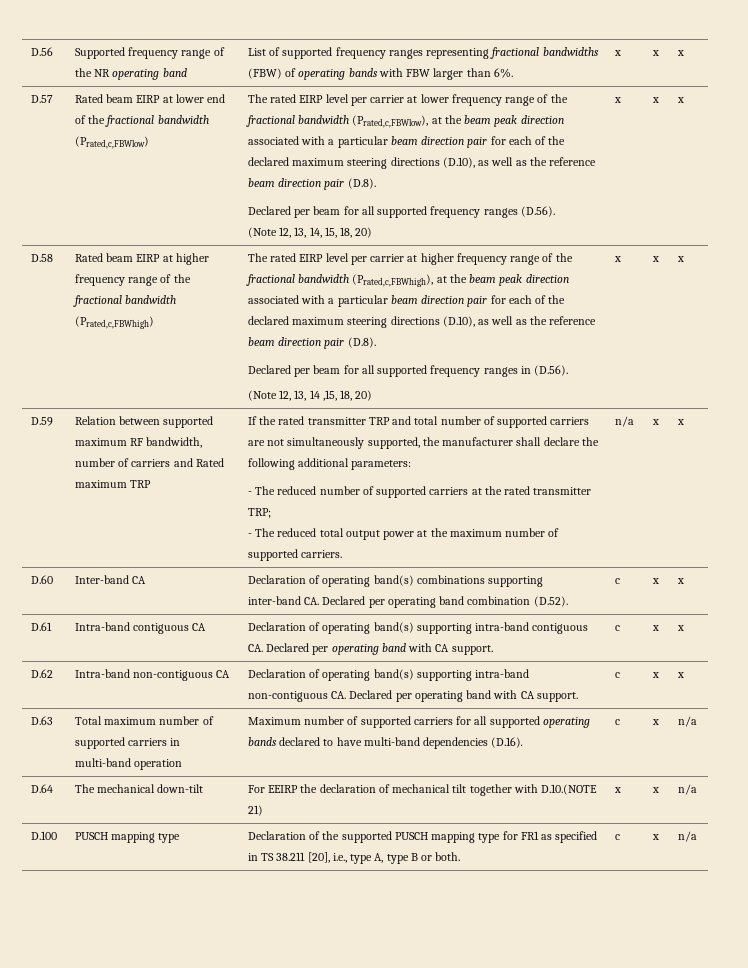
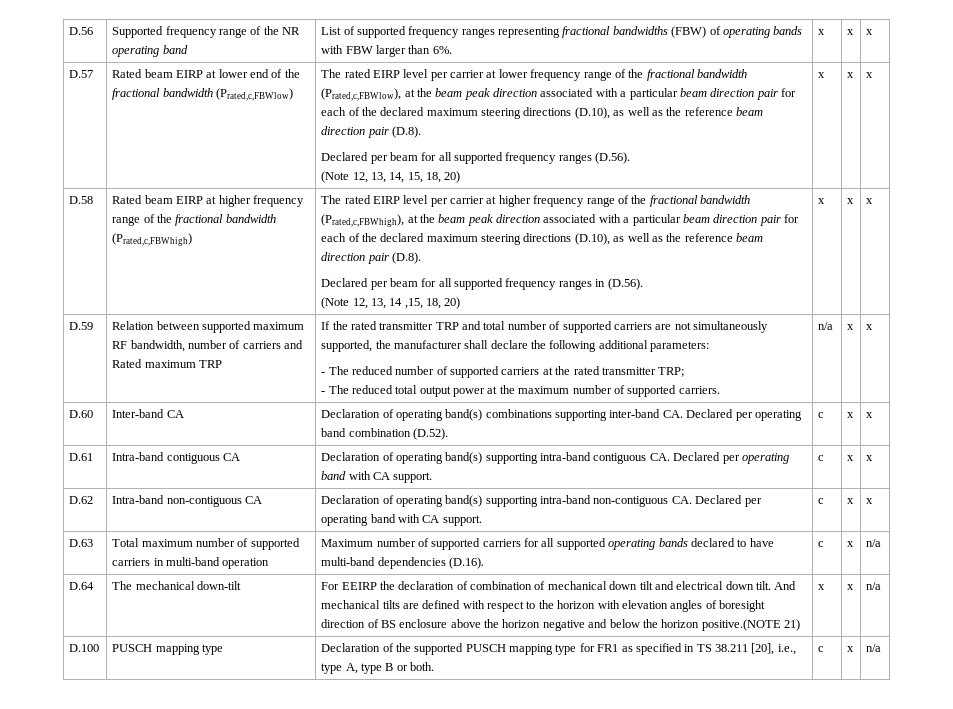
[392,784,598,796] mechanical tilt together with D.10.(NOTE -> [470,581,797,590] [321,600,766,612] [321,619,781,631] combination of mechanical down tilt and electrical down tilt. And mechanical tilts are defined with respect to the horizon with elevation angles of boresight direction of BS enclosure above the horizon negative and below the horizon positive.(NOTE

